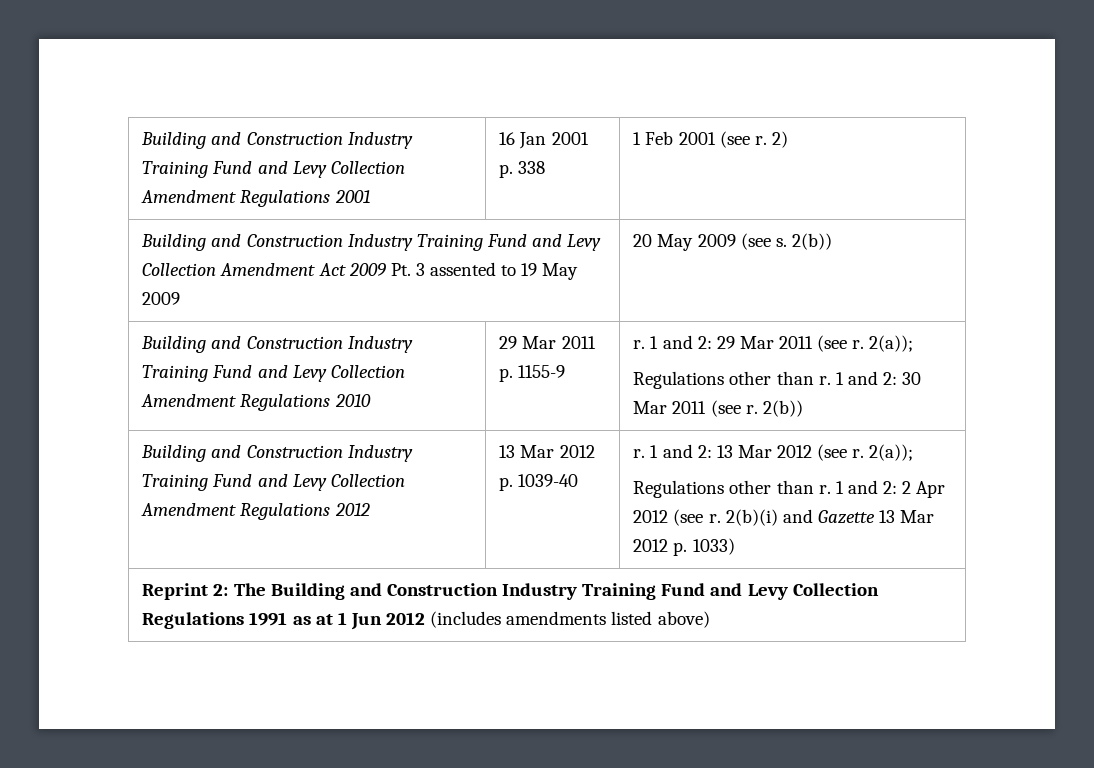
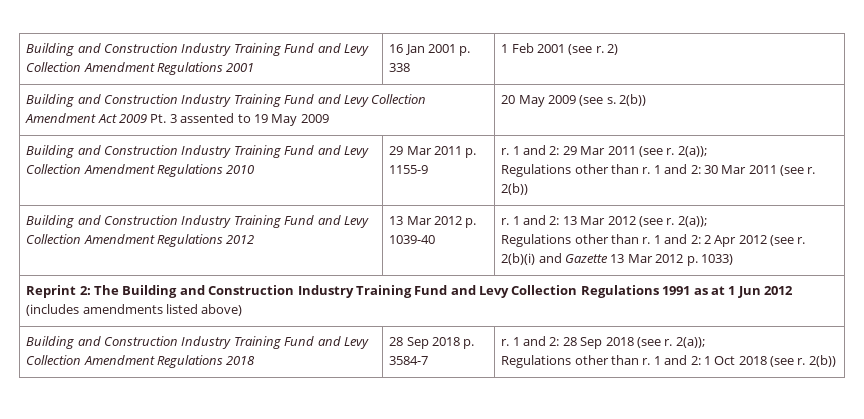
(710, 619) none -> [26,336,369,349] [26,355,256,368] [389,337,475,349] [389,356,429,365] [501,336,705,349] [501,355,836,368] // Building and Construction Industry Training Fund and Levy Collection Amendment Regulations 2018 | 28 Sep 2018 p. 3584-7 | r. 1 and 2: 28 Sep 2018 (see r. 2(a)); // Regulations other than r. 1 and 2: 1 Oct 2018 (see r. 2(b))

